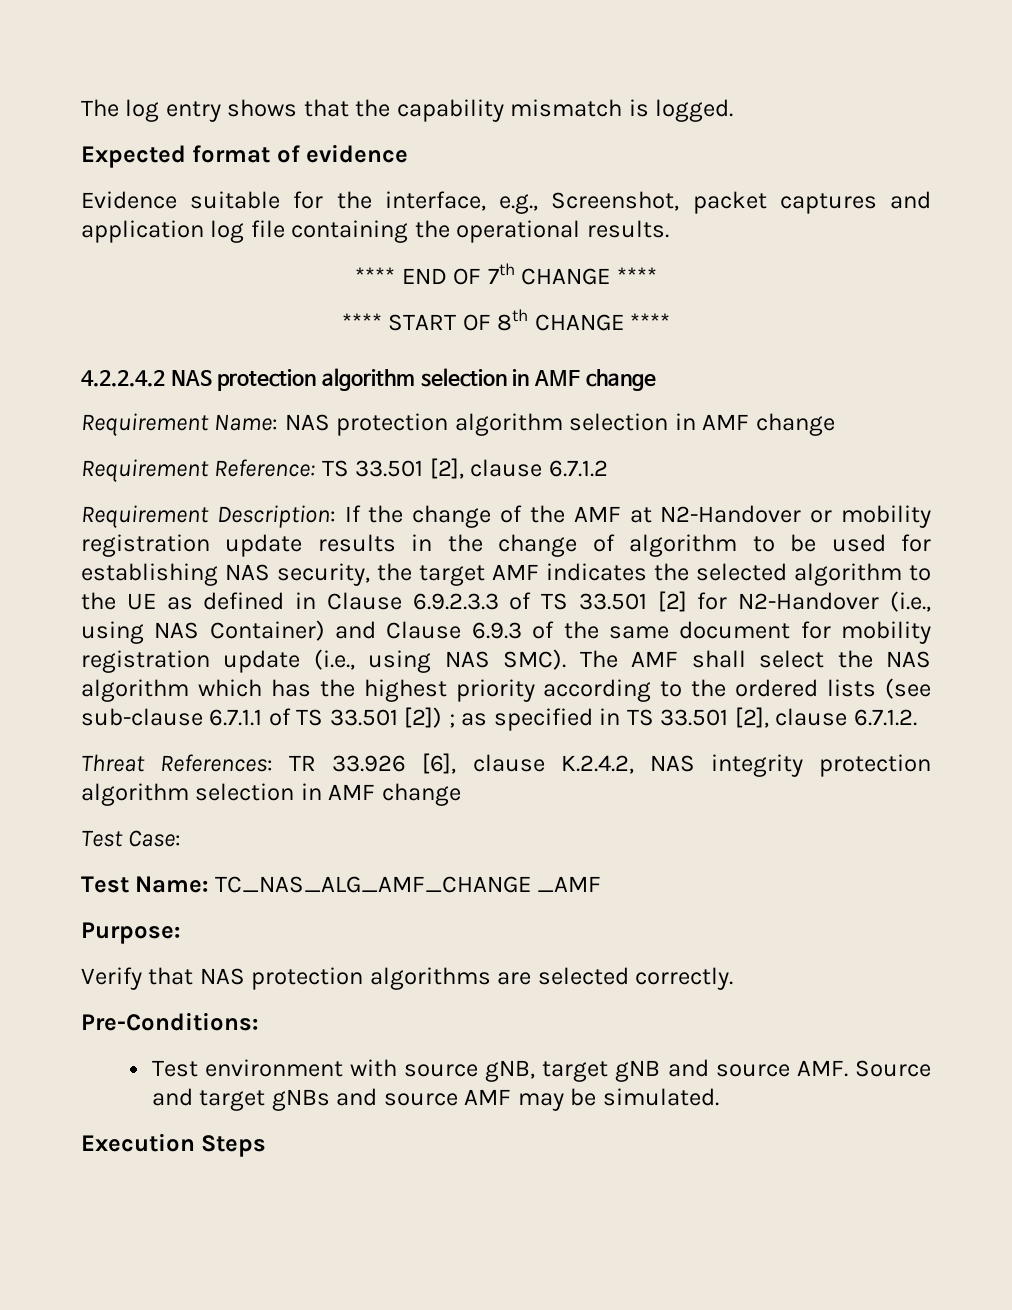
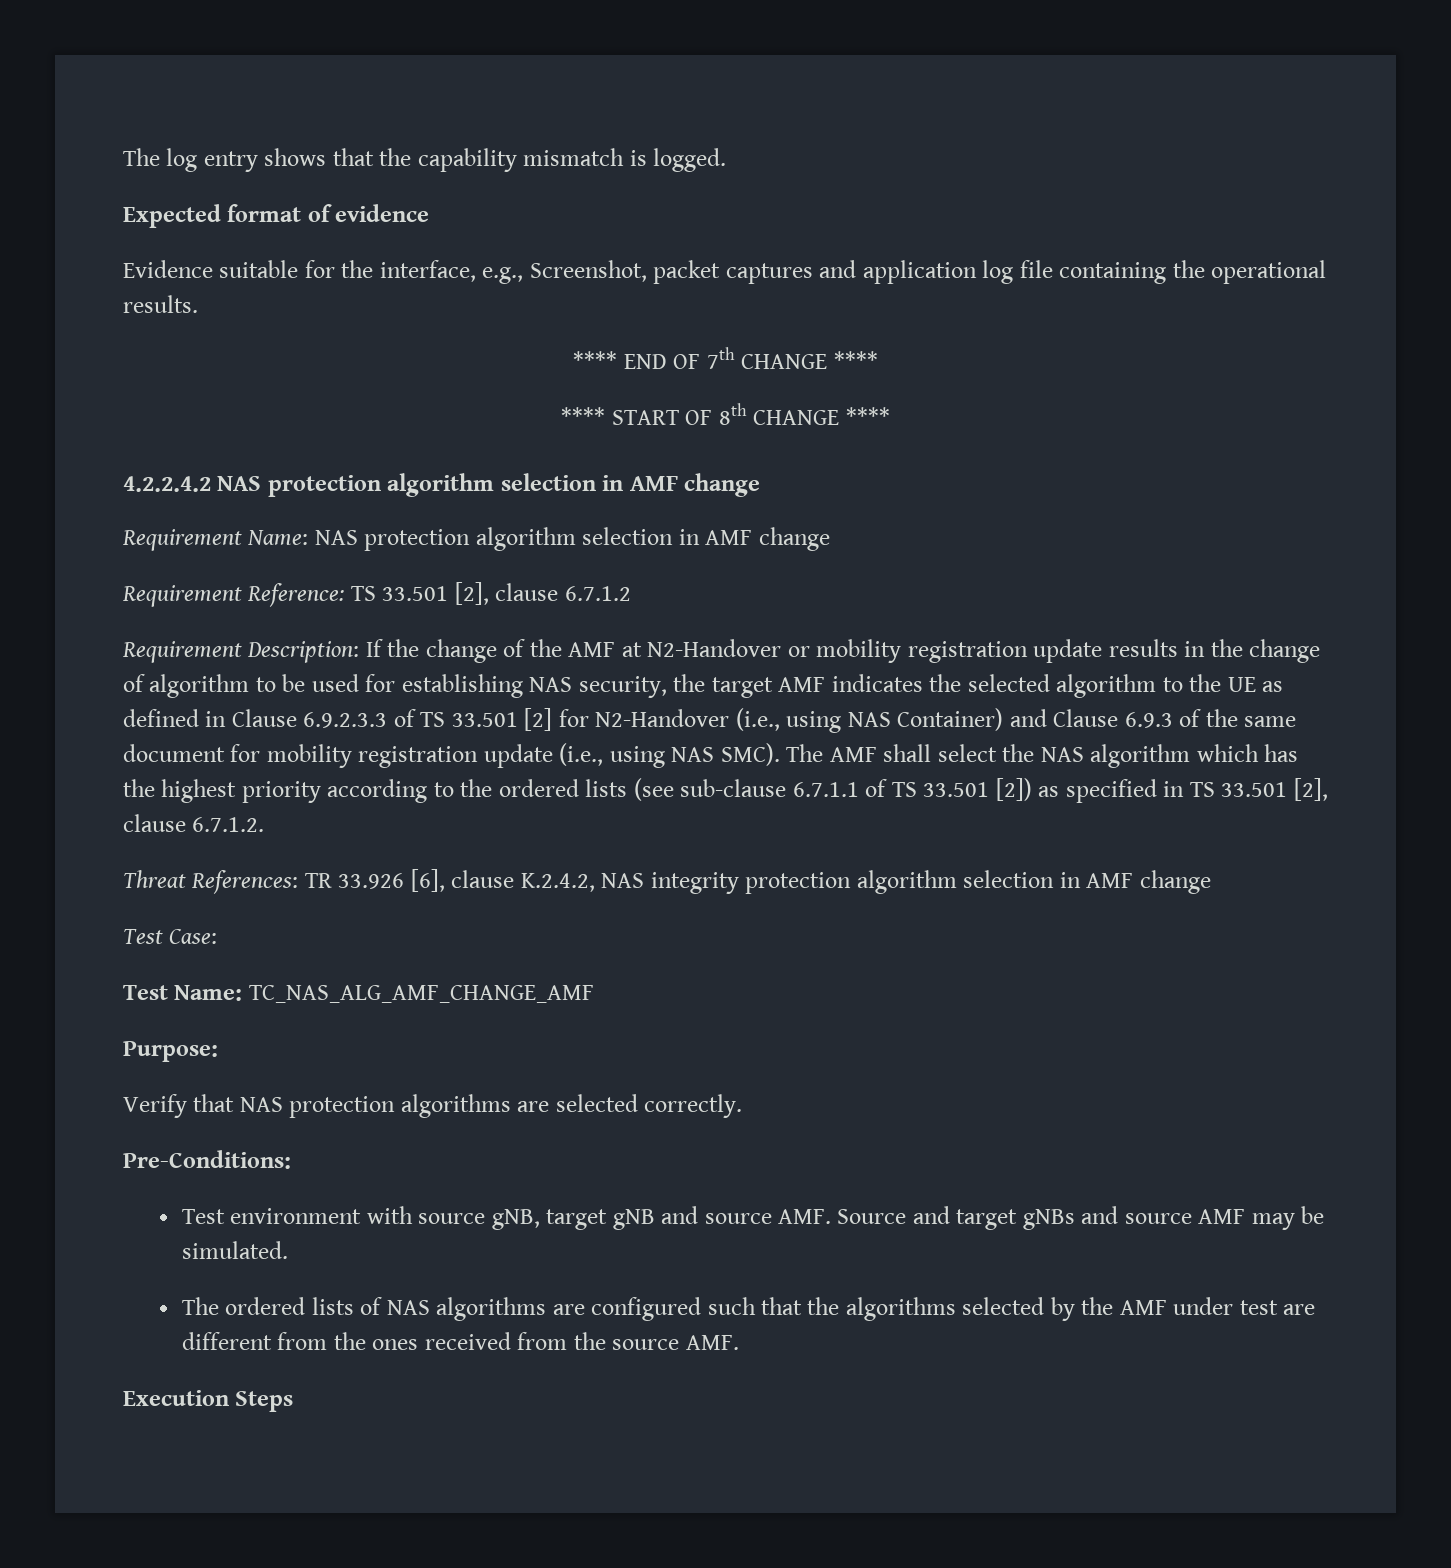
[448,714,455,728] ; -> (1032, 789) none
[214,876,602,893] TC_NAS_ALG_AMF_CHANGE _AMF -> [248,985,594,1003] TC_NAS_ALG_AMF_CHANGE_AMF
(719, 1097) none -> [181,1297,1316,1321] [181,1332,739,1350] // The ordered lists of NAS algorithms are configured such that the algorithms selected by the AMF under test are different from the ones received from the source AMF.

